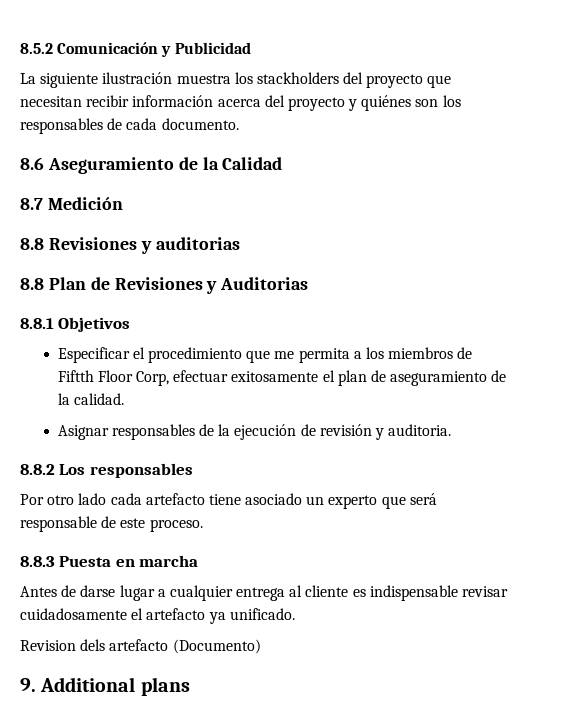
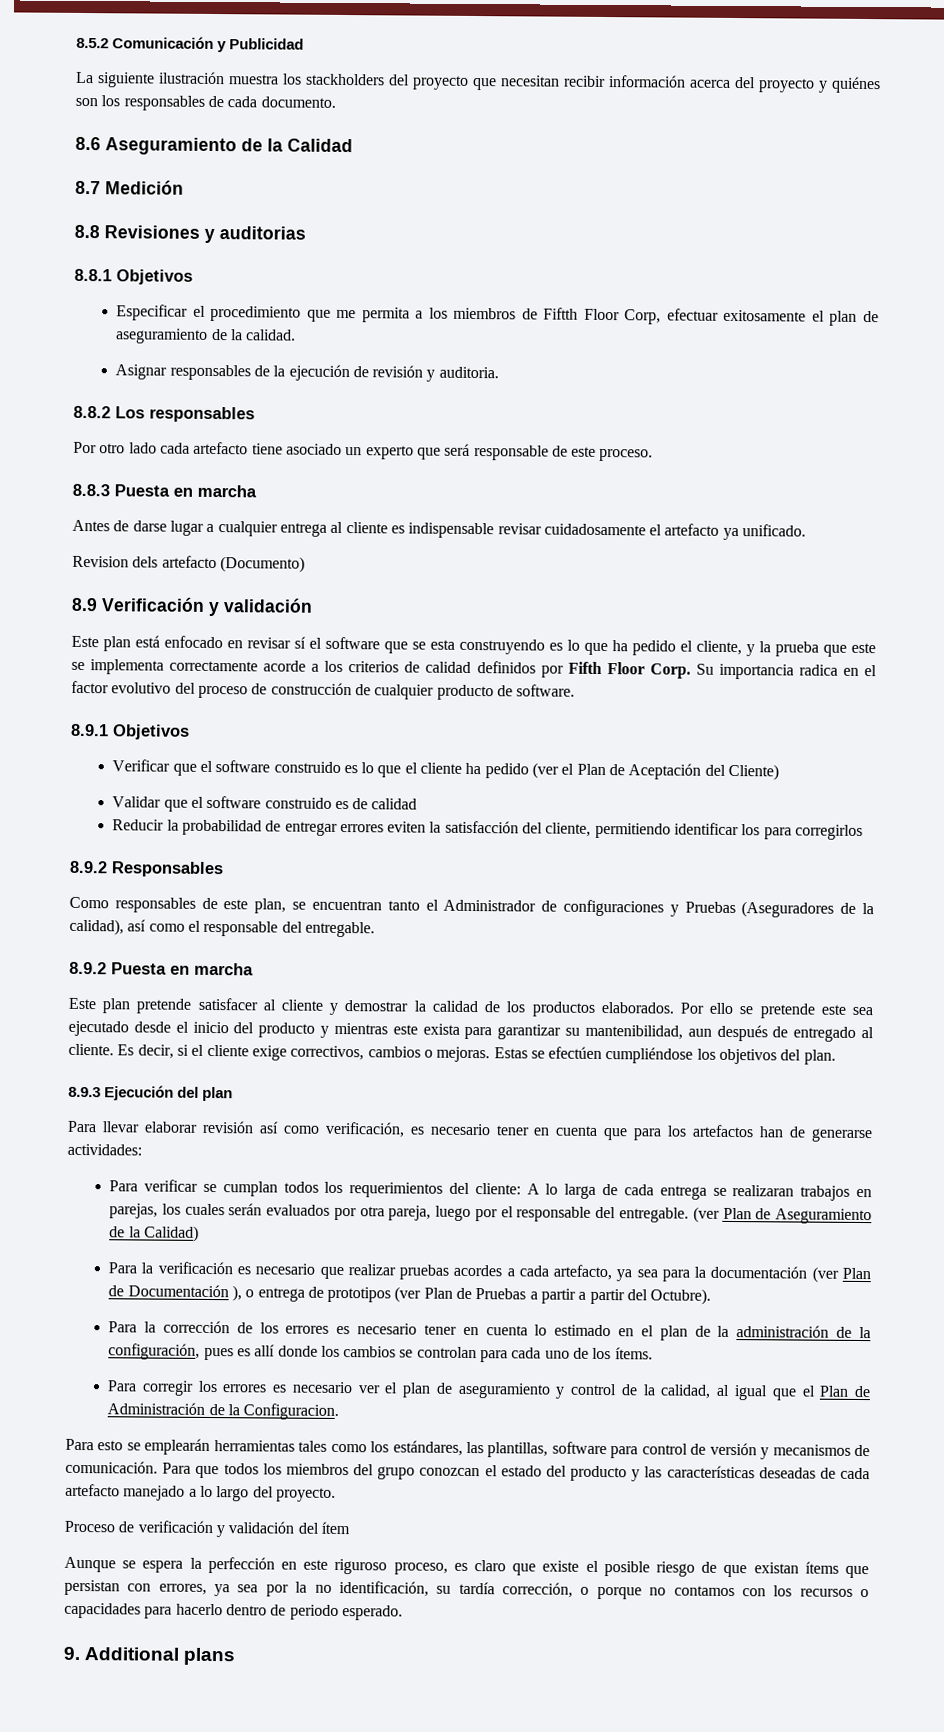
[20,277,309,294] // 8.8 Plan de Revisiones y Auditorias -> (306, 233) none
(261, 646) none -> [71,597,313,617] [71,635,876,657] [71,659,877,680] [71,680,576,701] [70,723,190,740] [112,759,779,781] [112,795,418,812] [112,819,864,841] [69,860,224,878] [69,896,874,918] [69,918,375,938] [69,961,254,976] [68,997,874,1019] [68,1020,875,1042] [68,1043,836,1065] [68,1085,234,1102] [67,1120,873,1143] [67,1143,142,1156] [109,1179,873,1201] [109,1203,873,1225] [109,1225,199,1242] [108,1261,872,1283] [108,1284,712,1305] [108,1320,871,1341] [108,1343,653,1363] [107,1380,872,1401] [107,1402,340,1421] [65,1438,871,1460] [65,1460,870,1482] [65,1483,336,1502] [64,1520,350,1538] [64,1556,870,1579] [64,1579,869,1600] [64,1602,403,1621] // 8.9 Verificación y validación // Este plan está enfocado en revisar sí el software que se esta construyendo es lo que ha pedido el cliente, y la prueba que este se implementa correctamente acorde a los criterios de calidad definidos por Fifth Floor Corp. Su importancia radica en el factor evolutivo del proceso de construcción de cualquier producto de software. // 8.9.1 Objetivos // Verificar que el software construido es lo que el cliente ha pedido (ver el Plan de Aceptación del Cliente) // Validar que el software construido es de calidad // Reducir la probabilidad de entregar errores eviten la satisfacción del cliente, permitiendo identificar los para corregirlos // 8.9.2 Responsables // Como responsables de este plan, se encuentran tanto el Administrador de configuraciones y Pruebas (Aseguradores de la calidad), así como el responsable del entregable. // 8.9.2 Puesta en marcha // Este plan pretende satisfacer al cliente y demostrar la calidad de los productos elaborados. Por ello se pretende este sea ejecutado desde el inicio del producto y mientras este exista para garantizar su mantenibilidad, aun después de entregado al cliente. Es decir, si el cliente exige correctivos, cambios o mejoras. Estas se efectúen cumpliéndose los objetivos del plan. // 8.9.3 Ejecución del plan // Para llevar elaborar revisión así como verificación, es necesario tener en cuenta que para los artefactos han de generarse actividades: // Para verificar se cumplan todos los requerimientos del cliente: A lo larga de cada entrega se realizaran trabajos en parejas, los cuales serán evaluados por otra pareja, luego por el responsable del entregable. (ver Plan de Aseguramiento de la Calidad) // Para la verificación es necesario que realizar pruebas acordes a cada artefacto, ya sea para la documentación (ver Plan de Documentación ), o entrega de prototipos (ver Plan de Pruebas a partir a partir del Octubre). // Para la corrección de los errores es necesario tener en cuenta lo estimado en el plan de la administración de la configuración, pues es allí donde los cambios se controlan para cada uno de los ítems. // Para corregir los errores es necesario ver el plan de aseguramiento y control de la calidad, al igual que el Plan de Administración de la Configuracion. // Para esto se emplearán herramientas tales como los estándares, las plantillas, software para control de versión y mecanismos de comunicación. Para que todos los miembros del grupo conozcan el estado del producto y las características deseadas de cada artefacto manejado a lo largo del proyecto. // Proceso de verificación y validación del ítem // Aunque se espera la perfección en este riguroso proceso, es claro que existe el posible riesgo de que existan ítems que persistan con errores, ya sea por la no identificación, su tardía corrección, o porque no contamos con los recursos o capacidades para hacerlo dentro de periodo esperado.

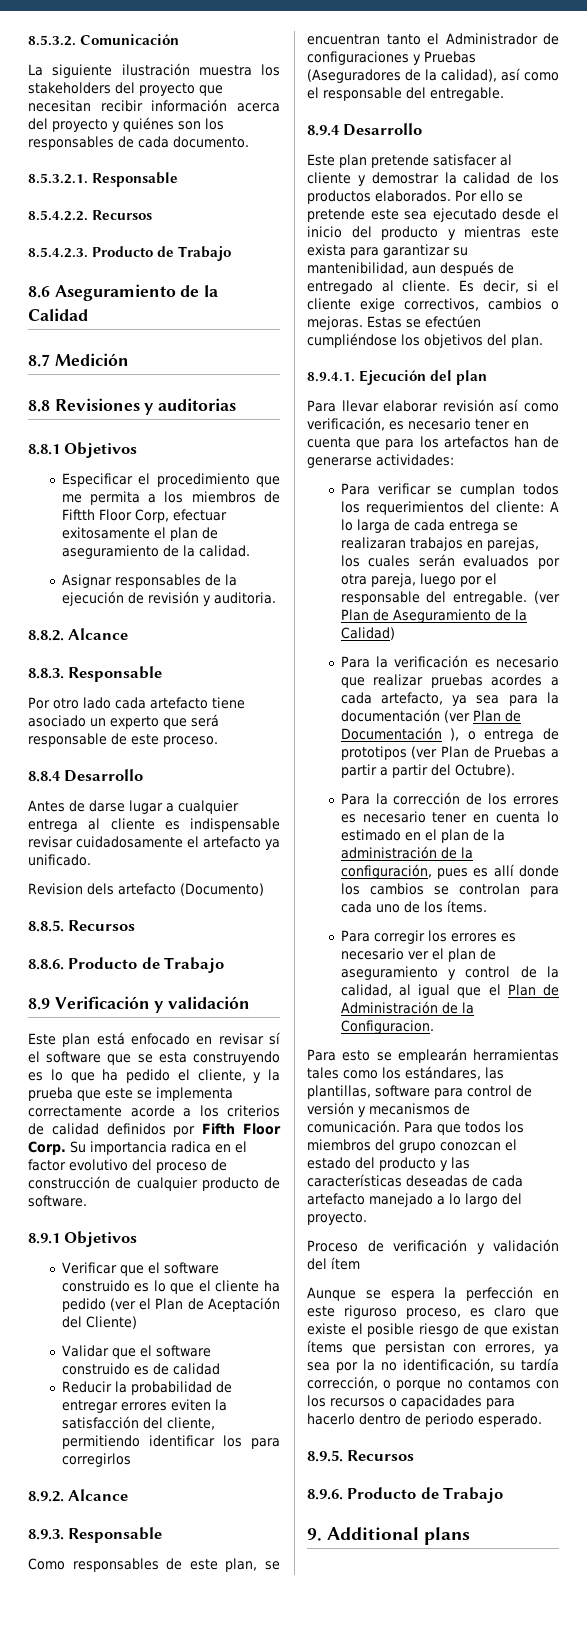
[76,37,109,49] 8.5.2 -> [28,35,76,46] 8.5.3.2.
[217,38,305,53] y Publicidad -> (180, 39) none
[305,73,385,86] stackholders -> [28,82,111,94] stakeholders
(336, 102) none -> [28,172,179,187] [28,210,153,221] [28,246,232,261] // 8.5.3.2.1. Responsable // 8.5.4.2.2. Recursos // 8.5.4.2.3. Producto de Trabajo
[73,405,255,423] 8.8.2 Los responsables -> [28,628,129,641] [28,666,163,682] 8.8.2. Alcance // 8.8.3. Responsable
[72,483,257,498] 8.8.3 Puesta en marcha -> [28,769,144,782] 8.8.4 Desarrollo
(305, 564) none -> [28,920,136,932] [28,957,225,973] // 8.8.5. Recursos // 8.8.6. Producto de Trabajo
[69,860,224,878] 8.9.2 Responsables -> [28,1489,129,1502] [28,1527,163,1543] 8.9.2. Alcance // 8.9.3. Responsable
[69,961,254,976] 8.9.2 Puesta en marcha -> [307,123,423,136] 8.9.4 Desarrollo
[68,1086,101,1098] 8.9.3 -> [307,372,355,382] 8.9.4.1.
(403, 1613) none -> [307,1450,415,1462] [307,1487,504,1503] // 8.9.5. Recursos // 8.9.6. Producto de Trabajo

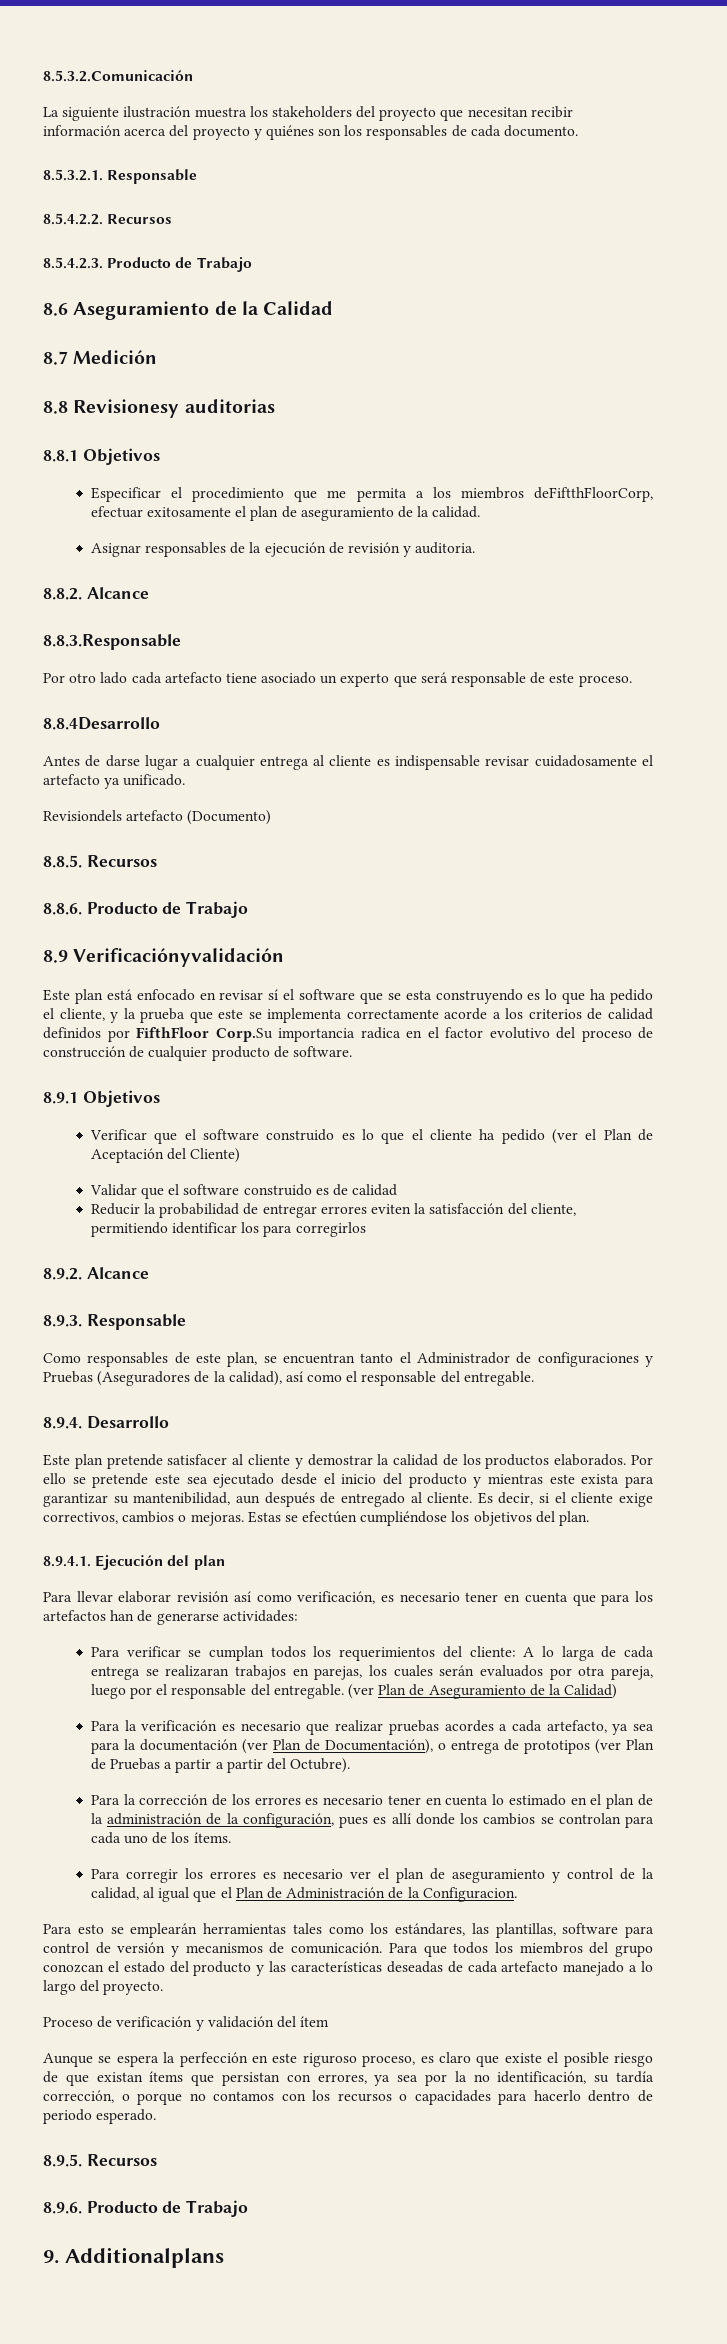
[28,34,180,46] 8.5.3.2. Comunicación -> [43,70,193,82] 8.5.3.2.Comunicación
[54,398,155,415] Revisiones y -> [73,399,180,418] Revisionesy
[264,491,280,503] [61,509,169,523] de Fiftth Floor Corp, -> [534,487,653,502] deFiftthFloorCorp,
[28,666,163,682] 8.8.3. Responsable -> [43,634,181,650] 8.8.3.Responsable
[28,769,144,782] 8.8.4 Desarrollo -> [43,717,160,730] 8.8.4Desarrollo
[28,883,114,895] Revision dels -> [43,810,122,822] Revisiondels
[54,996,251,1013] Verificación y validación -> [73,948,285,967] Verificaciónyvalidación
[202,1123,281,1135] [28,1141,86,1155] Fifth Floor Corp. Su -> [136,1027,273,1042] FifthFloor Corp.Su
[307,125,340,136] 8.9.4 -> [43,1417,82,1429] 8.9.4.
[340,727,460,741] Documentación ), -> [324,1739,433,1754] Documentación),
[327,1527,471,1545] Additional plans -> [65,2247,224,2268] Additionalplans

